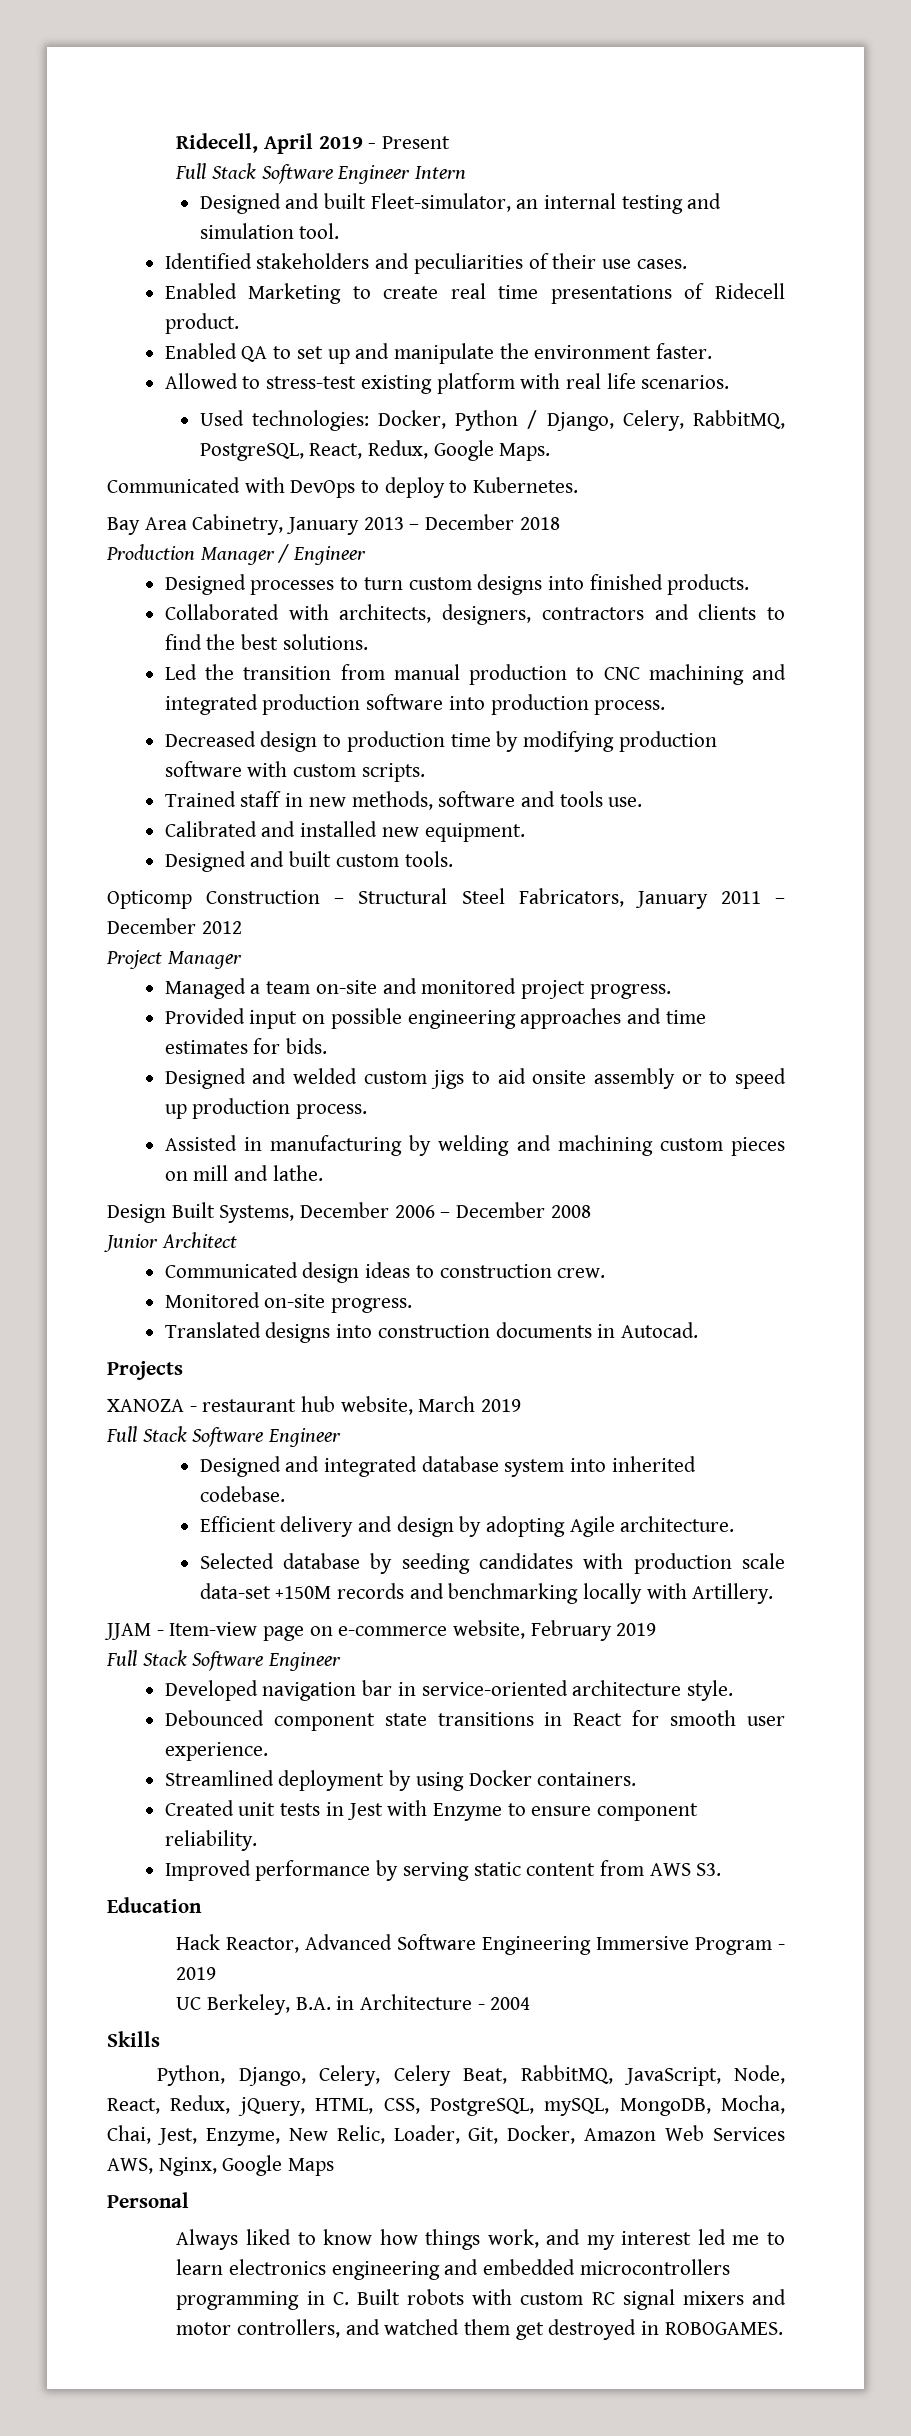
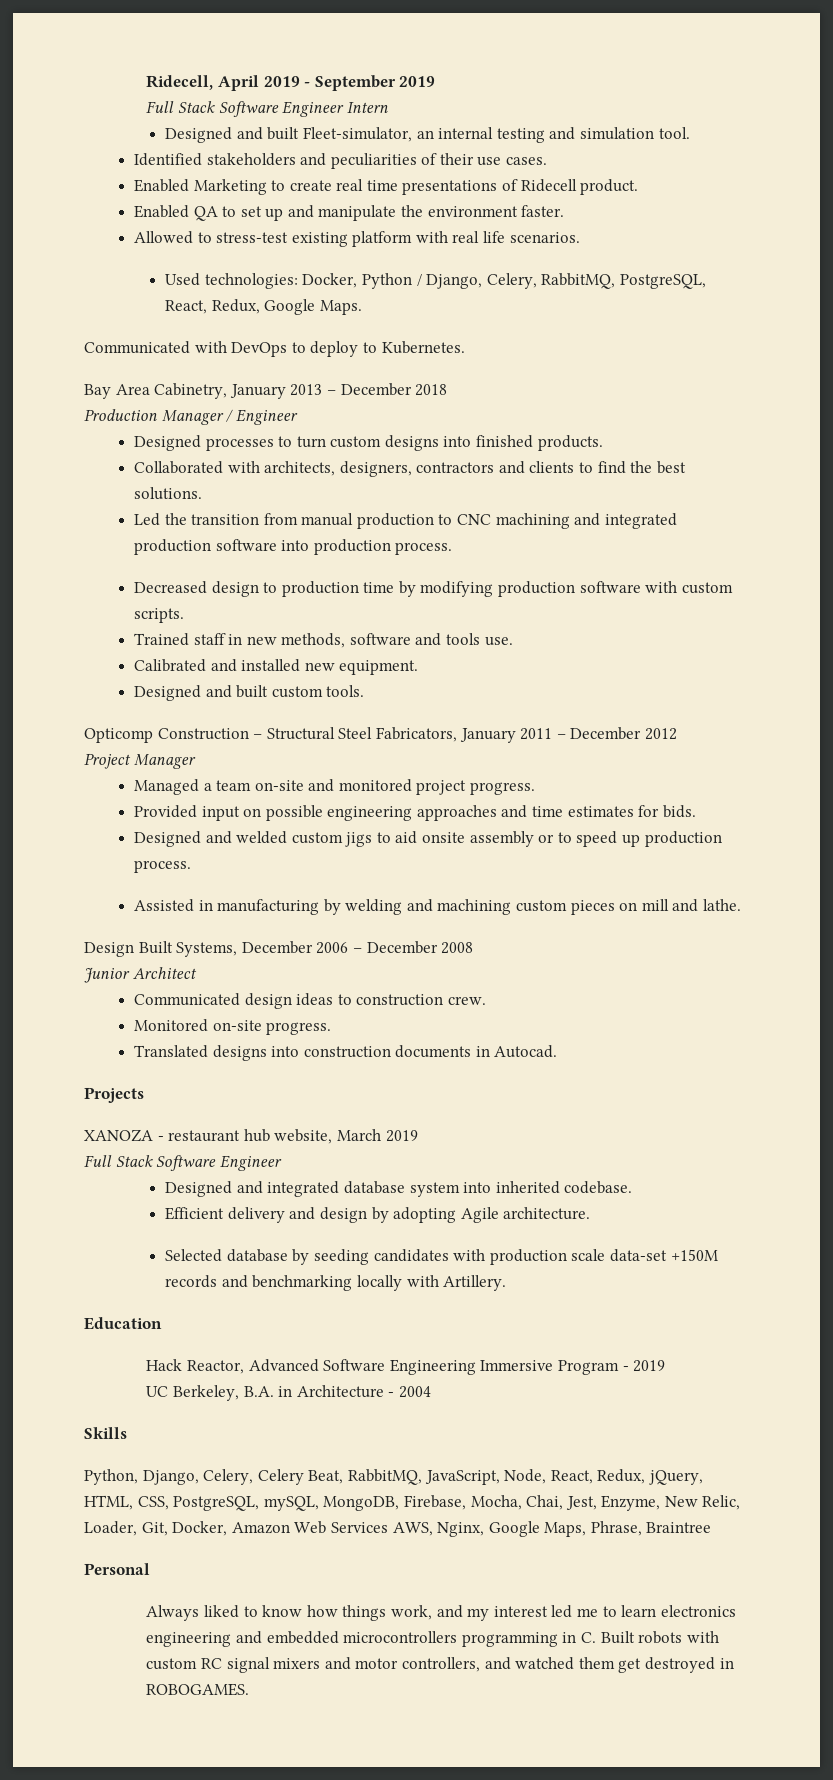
[382,136,451,149] Present -> [314,75,436,91] September 2019
[104,1620,657,1641] [106,1650,342,1671] [164,1680,733,1701] [164,1710,786,1731] [164,1742,268,1761] [164,1770,637,1791] [164,1800,698,1821] [164,1830,257,1851] [164,1860,722,1881] // JJAM - Item-view page on e-commerce website, February 2019 // Full Stack Software Engineer // Developed navigation bar in service-oriented architecture style. // Debounced component state transitions in React for smooth user experience. // Streamlined deployment by using Docker containers. // Created unit tests in Jest with Enzyme to ensure component reliability. // Improved performance by serving static content from AWS S3. -> (507, 1283) none
(711, 2107) none -> [403,1495,466,1510] Firebase,
[288,2158,335,2176] Maps -> [544,1521,712,1537] Maps, Phrase, Braintree

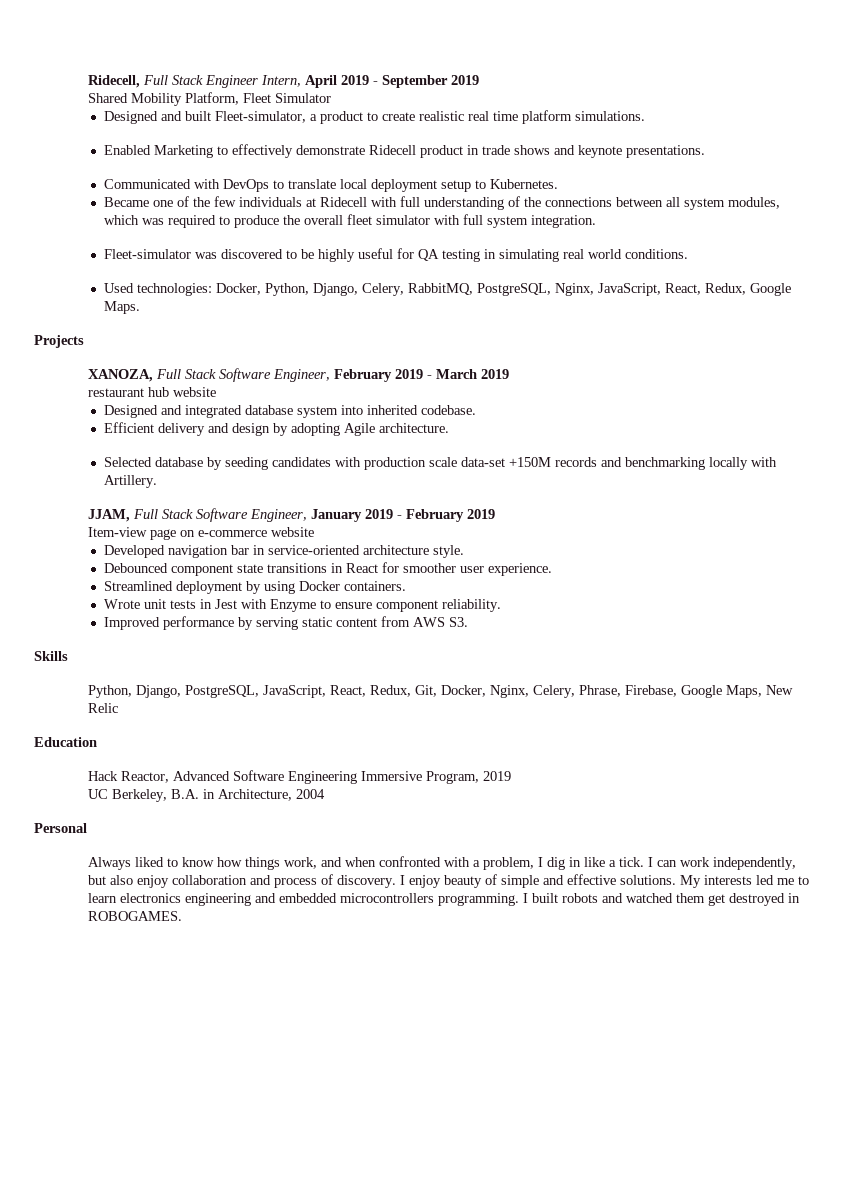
(214, 82) none -> [143,75,302,88] Full Stack Engineer Intern,
[146,101,388,117] Full Stack Software Engineer Intern -> [88,92,332,106] Shared Mobility Platform, Fleet Simulator
[416,127,690,143] [133,153,548,169] [133,179,639,195] [133,205,565,221] [133,231,580,247] an internal testing and simulation tool. // Identified stakeholders and peculiarities of their use cases. // Enabled Marketing to create real time presentations of Ridecell product. // Enabled QA to set up and manipulate the environment faster. // Allowed to stress-test existing platform with real life scenarios. -> [310,110,646,124] [104,144,706,158] [104,179,559,192] [104,196,781,210] [104,214,597,228] [104,248,689,262] a product to create realistic real time platform simulations. // Enabled Marketing to effectively demonstrate Ridecell product in trade shows and keynote presentations. // Communicated with DevOps to translate local deployment setup to Kubernetes. // Became one of the few individuals at Ridecell with full understanding of the connections between all system modules, which was required to produce the overall fleet simulator with full system integration. // Fleet-simulator was discovered to be highly useful for QA testing in simulating real world conditions.
[361,273,422,289] Python / -> [265,283,310,296] Python,
(706, 281) none -> [555,283,662,296] Nginx, JavaScript,
[84,341,465,357] [84,383,448,399] [84,409,298,425] [133,435,603,451] [133,461,686,477] [133,487,202,500] [133,513,677,529] [133,539,453,555] [133,581,733,597] [133,608,184,623] [133,633,513,648] [133,659,419,675] [133,685,365,701] [84,727,677,743] [84,753,196,769] [133,779,536,795] [133,805,696,821] [133,831,722,847] [133,860,191,873] [133,899,742,915] [84,941,474,957] [84,967,197,983] [133,993,486,1009] [133,1019,332,1035] [133,1045,558,1061] [84,1087,144,1103] [84,1129,418,1144] [84,1155,282,1171] Communicated with DevOps to deploy to Kubernetes. // Bay Area Cabinetry, January 2013 – December 2018 // Production Manager / Engineer // Designed processes to turn custom designs into finished products. // Collaborated with architects, designers, contractors and clients to find the best solutions. // Led the transition from manual production to CNC machining and integrated production software into production process. // Decreased design to production time by modifying production software with custom scripts. // Trained staff in new methods, software and tools use. // Calibrated and installed new equipment. // Designed and built custom tools. // Opticomp Construction – Structural Steel Fabricators, January 2011 – December 2012 // Project Manager // Managed a team on-site and monitored project progress. // Provided input on possible engineering approaches and time estimates for bids. // Designed and welded custom jigs to aid onsite assembly or to speed up production process. // Assisted in manufacturing by welding and machining custom pieces on mill and lathe. // Design Built Systems, December 2006 – December 2008 // Junior Architect // Communicated design ideas to construction crew. // Monitored on-site progress. // Translated designs into construction documents in Autocad. // Projects // XANOZA - restaurant hub website, March 2019 // Full Stack Software Engineer -> [34,335,84,348] [88,368,510,382] [88,387,217,397] Projects // XANOZA, Full Stack Software Engineer, February 2019 - March 2019 // restaurant hub website
(507, 1283) none -> [88,508,496,522] [88,527,315,540] [104,545,465,558] [104,562,553,576] [104,581,407,594] [104,599,502,612] [104,616,469,630] [34,651,68,661] [88,685,794,698] [88,703,119,713] // JJAM, Full Stack Software Engineer, January 2019 - February 2019 // Item-view page on e-commerce website // Developed navigation bar in service-oriented architecture style. // Debounced component state transitions in React for smoother user experience. // Streamlined deployment by using Docker containers. // Wrote unit tests in Jest with Enzyme to ensure component reliability. // Improved performance by serving static content from AWS S3. // Skills // Python, Django, PostgreSQL, JavaScript, React, Redux, Git, Docker, Nginx, Celery, Phrase, Firebase, Google Maps, New Relic
[558,1360,629,1375] Program - -> [426,771,480,784] Program,
[296,1385,395,1398] Architecture - -> [218,789,293,801] Architecture,
[84,1427,127,1439] [84,1469,703,1485] [84,1495,741,1511] [84,1521,712,1537] // Skills // Python, Django, Celery, Celery Beat, RabbitMQ, JavaScript, Node, React, Redux, jQuery, HTML, CSS, PostgreSQL, mySQL, MongoDB, Firebase, Mocha, Chai, Jest, Enzyme, New Relic, Loader, Git, Docker, Amazon Web Services AWS, Nginx, Google Maps, Phrase, Braintree -> (326, 794) none
[467,1606,548,1621] my interest -> [345,856,797,870] [88,874,753,888] when confronted with a problem, I dig in like a tick. I can work independently, but also enjoy collaboration and process of discovery. I enjoy beauty of simple and effective solutions. My interests
[461,1631,719,1647] [146,1657,481,1673] programming in C. Built robots with custom RC signal mixers and motor controllers, -> [438,893,599,906] programming. I built robots

